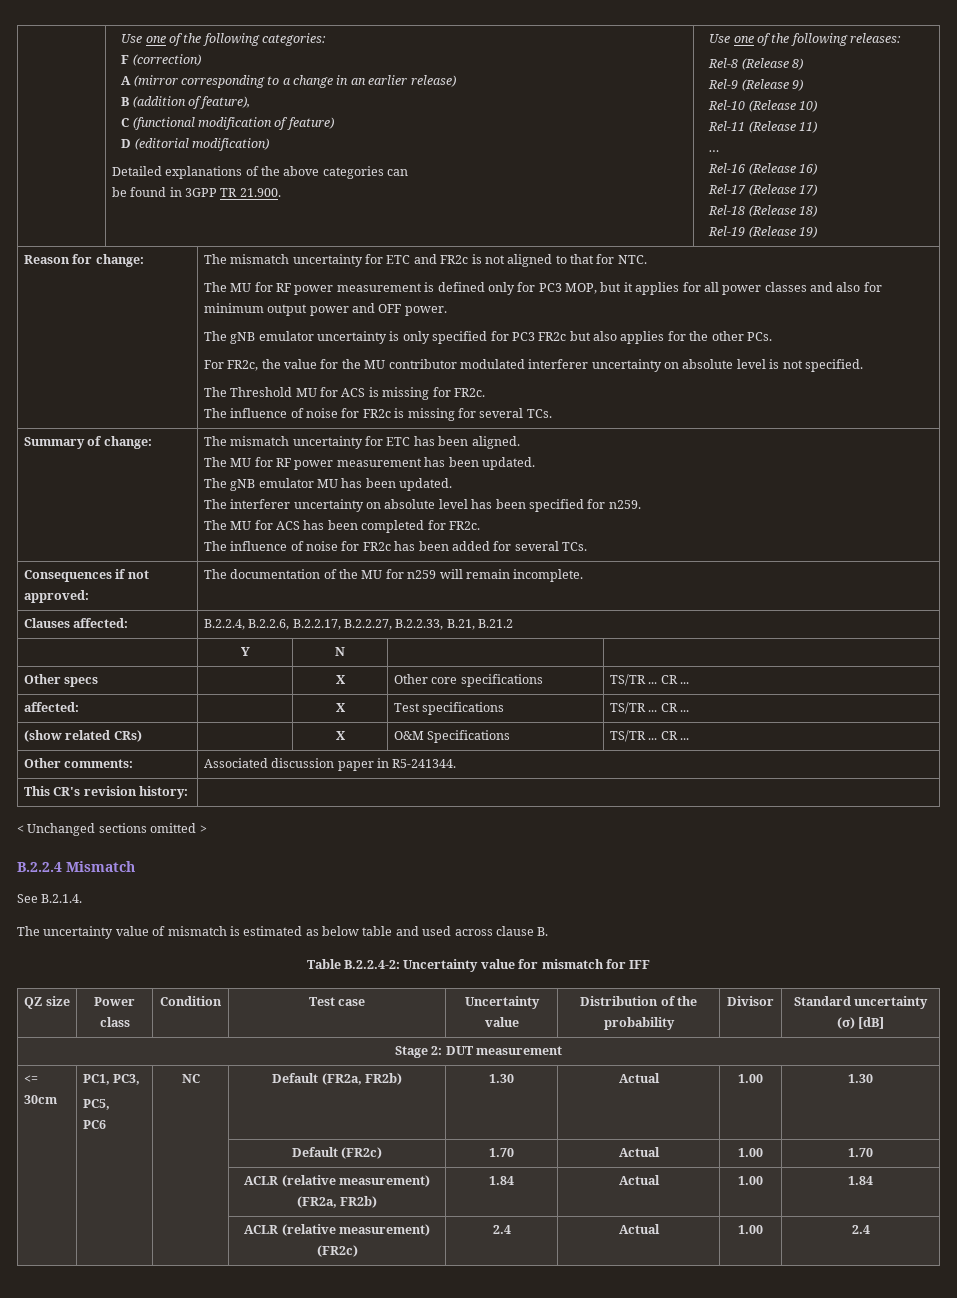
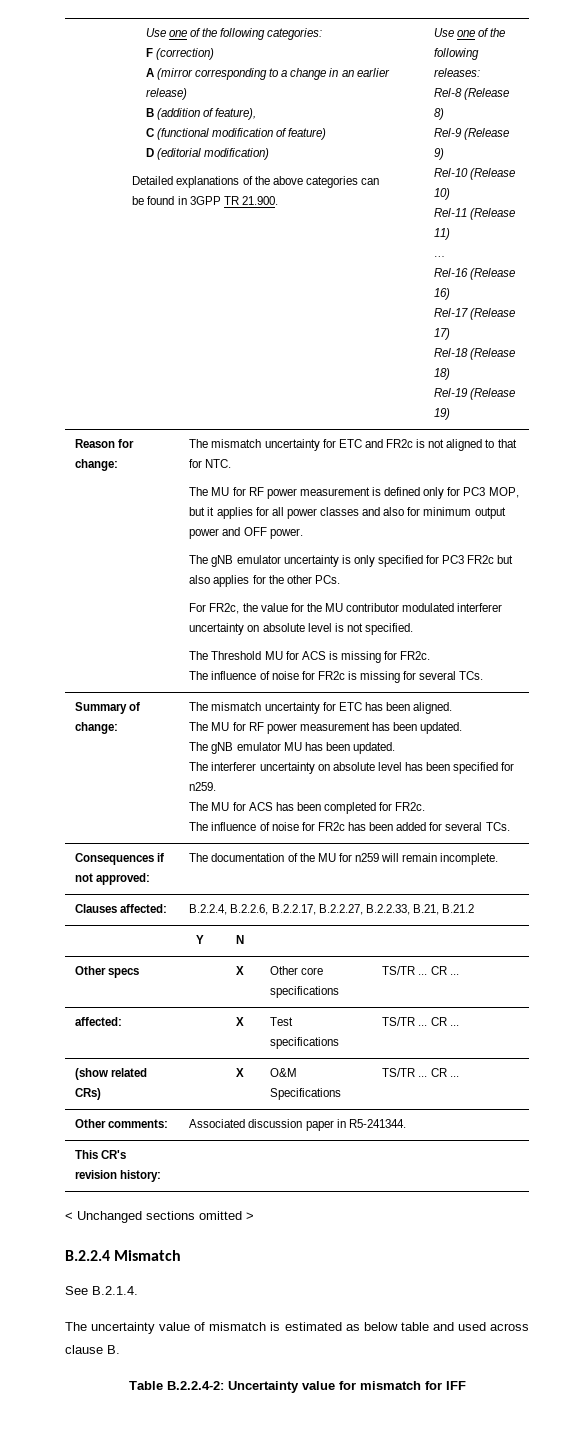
[24,996,70,1009] [94,997,135,1006] [99,1017,130,1027] [159,996,222,1006] [308,997,366,1006] [464,996,540,1009] [484,1017,519,1027] [580,996,697,1006] [603,1017,675,1030] [727,996,774,1006] [793,996,929,1009] [836,1017,885,1029] [394,1046,563,1058] [23,1075,38,1083] [23,1095,57,1104] [82,1074,141,1085] [82,1099,110,1110] [82,1120,106,1129] [181,1074,200,1083] [272,1073,402,1085] [489,1074,514,1083] [618,1073,660,1083] [738,1074,763,1083] [848,1074,873,1083] [291,1147,383,1159] [489,1148,514,1157] [618,1147,660,1157] [738,1148,763,1157] [848,1148,873,1157] [244,1175,430,1187] [296,1196,378,1208] [489,1176,514,1185] [618,1175,660,1185] [738,1176,763,1185] [848,1176,873,1185] [244,1224,430,1236] [316,1245,358,1257] [492,1225,511,1234] [618,1224,660,1234] [738,1225,763,1234] [851,1225,870,1234] // QZ size | Power class | Condition | Test case | Uncertainty value | Distribution of the probability | Divisor | Standard uncertainty (σ) [dB] // Stage 2: DUT measurement // <= 30cm | PC1, PC3, // PC5, // PC6 | NC | Default (FR2a, FR2b) | 1.30 | Actual | 1.00 | 1.30 // | | | Default (FR2c) | 1.70 | Actual | 1.00 | 1.70 // | | | ACLR (relative measurement) (FR2a, FR2b) | 1.84 | Actual | 1.00 | 1.84 // | | | ACLR (relative measurement) (FR2c) | 2.4 | Actual | 1.00 | 2.4 -> (466, 1385) none

